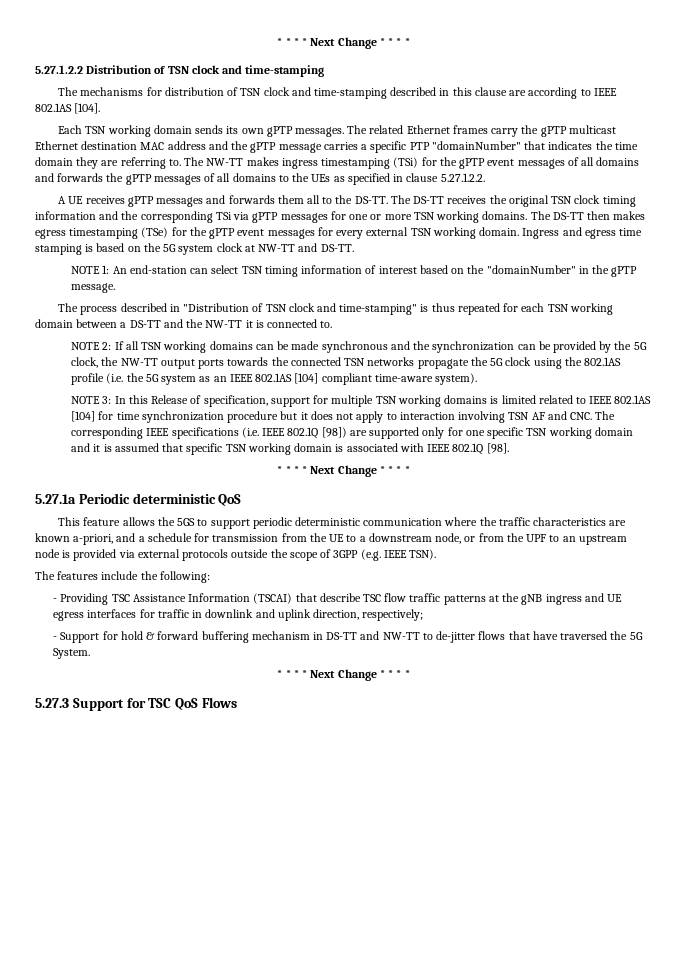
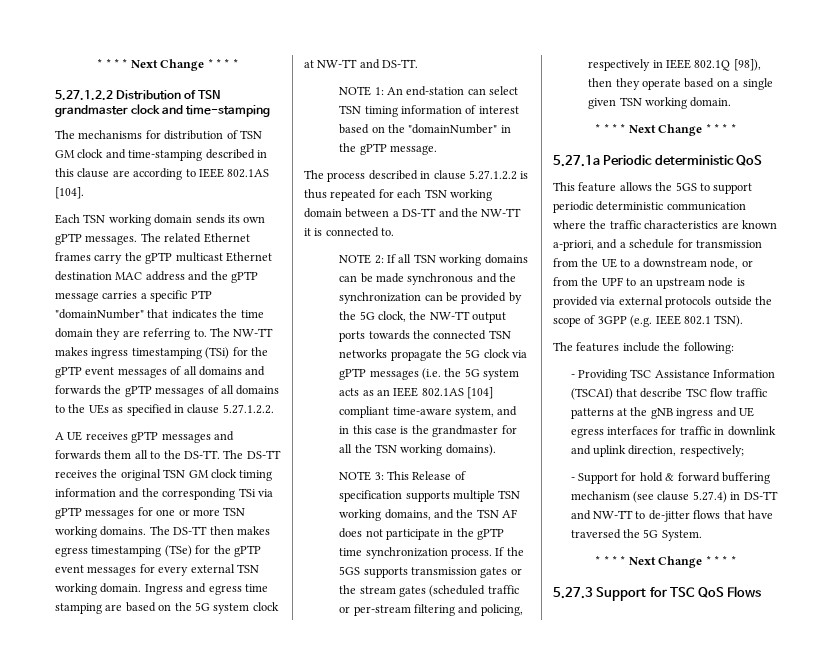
(189, 70) none -> [55,105,128,117] grandmaster
(262, 92) none -> [55,150,75,158] GM
(573, 200) none -> [188,470,209,478] GM
[85,244,94,252] is -> [105,604,123,611] are
[183,303,418,315] "Distribution of TSN clock and time-stamping" -> [433,170,517,180] clause 5.27.1.2.2
[533,357,621,369] [71,373,105,385] using the 802.1AS profile -> [512,350,528,358] [339,368,419,380] via gPTP messages
(197, 380) none -> [339,388,360,396] acts
[435,373,478,385] [71,395,652,407] [71,411,616,423] [71,427,633,439] [71,443,509,455] system). // NOTE 3: In this Release of specification, support for multiple TSN working domains is limited related to IEEE 802.1AS [104] for time synchronization procedure but it does not apply to interaction involving TSN AF and CNC. The corresponding IEEE specifications (i.e. IEEE 802.1Q [98]) are supported only for one specific TSN working domain and it is assumed that specific TSN working domain is associated with IEEE 802.1Q [98]. -> [455,406,518,418] [339,425,517,437] [339,444,496,456] [339,471,466,481] [339,490,521,502] [339,509,518,521] [339,528,505,540] [339,547,524,559] [339,566,522,578] [339,585,519,597] [339,604,523,616] [588,59,761,71] [588,78,773,90] [588,97,732,109] system, and in this case is the grandmaster for all the TSN working domains). // NOTE 3: This Release of specification supports multiple TSN working domains, and the TSN AF does not participate in the gPTP time synchronization process. If the 5GS supports transmission gates or the stream gates (scheduled traffic or per-stream filtering and policing, respectively in IEEE 802.1Q [98]), then they operate based on a single given TSN working domain.
(407, 554) none -> [683,316,711,325] 802.1
(310, 635) none -> [633,491,727,503] (see clause 5.27.4)

